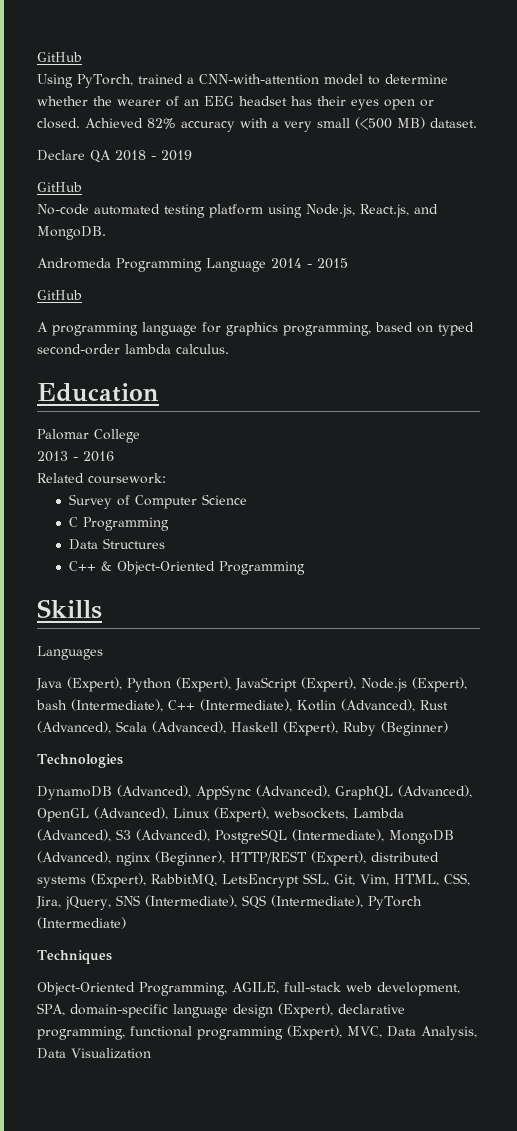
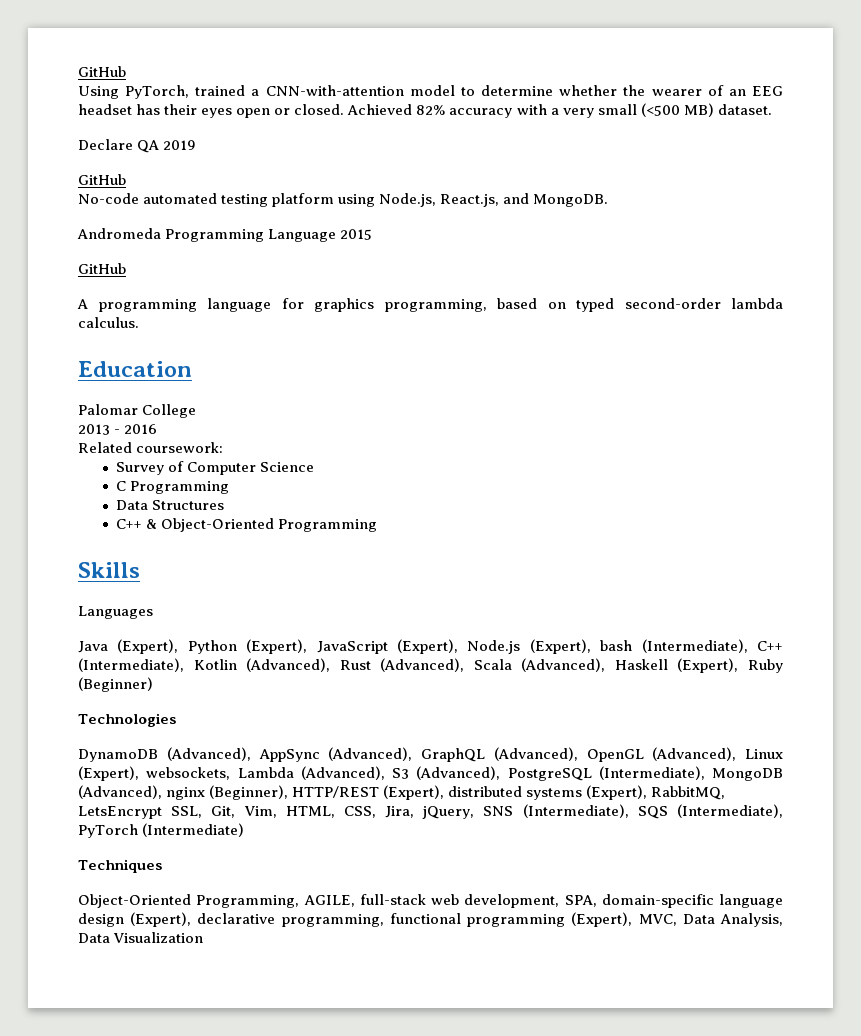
[115,150,156,161] 2018 - -> (160, 146) none
[271,258,312,269] 2014 - -> (337, 235) none

